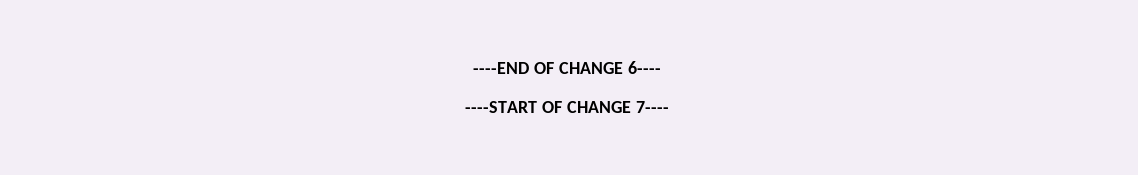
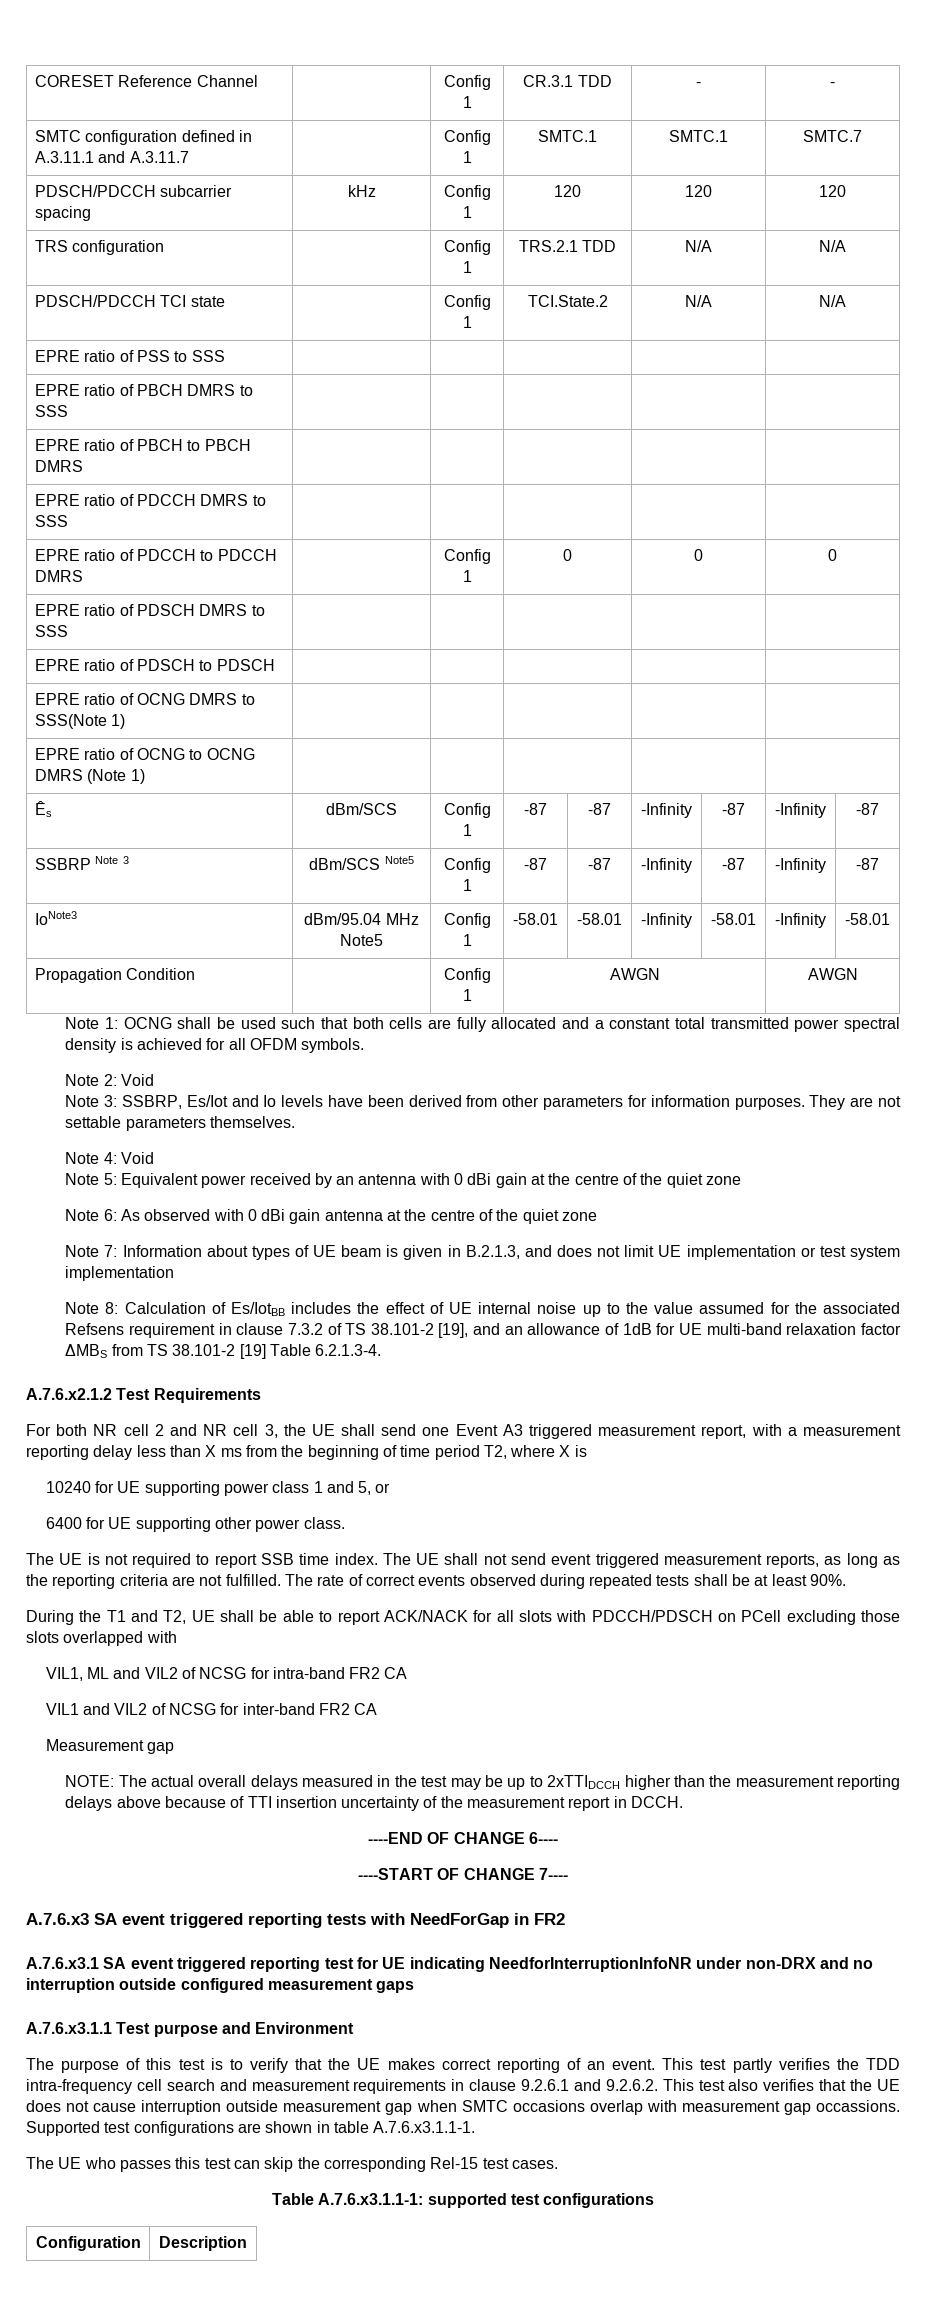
(473, 68) none -> [34,75,258,87] [443,75,491,90] [462,96,472,108] [523,75,612,87] [696,82,702,87] [830,82,836,87] [34,130,252,145] [34,151,189,163] [443,130,491,145] [462,151,472,163] [538,130,597,142] [669,130,729,142] [803,130,863,142] [34,185,233,197] [34,206,91,221] [347,185,376,197] [443,185,491,200] [462,206,472,218] [554,185,582,197] [685,185,713,197] [819,185,847,197] [34,240,165,255] [443,240,491,255] [462,261,472,273] [518,240,617,252] [685,240,713,252] [819,240,847,252] [34,295,225,307] [443,295,491,310] [462,316,472,328] [527,295,608,307] [685,295,713,307] [819,295,847,307] [34,350,225,362] [34,384,253,396] [34,405,68,417] [34,439,251,451] [34,460,83,472] [34,494,266,506] [34,515,68,527] [34,549,277,561] [34,570,83,582] [443,549,491,564] [462,570,472,582] [563,549,573,561] [694,549,704,561] [828,549,838,561] [34,604,265,616] [34,625,68,637] [34,659,275,671] [34,693,255,705] [34,714,126,729] [34,748,255,760] [34,769,145,784] [34,801,52,817] [326,803,397,815] [443,803,491,818] [462,824,472,836] [524,803,547,815] [588,803,611,815] [641,803,692,818] [722,803,745,815] [775,803,826,818] [856,803,879,815] [34,856,129,870] [309,856,414,870] [443,858,491,873] [462,879,472,891] [524,858,547,870] [588,858,611,870] [641,858,692,873] [722,858,745,870] [775,858,826,873] [856,858,879,870] [34,911,77,925] [304,913,419,925] [340,934,383,946] [443,913,491,928] [462,934,472,946] [513,913,558,925] [577,913,622,925] [641,913,692,928] [711,913,756,925] [775,913,826,928] [845,913,890,925] [34,968,196,983] [443,968,491,983] [462,989,472,1001] [609,968,660,980] [807,968,858,980] [65,1017,901,1032] [65,1038,365,1053] [65,1074,154,1086] [65,1095,902,1110] [65,1116,295,1131] [65,1152,154,1164] [65,1173,741,1188] [65,1209,598,1224] [65,1245,900,1260] [65,1266,175,1281] [65,1302,900,1317] [65,1323,901,1338] [65,1344,382,1359] [26,1388,261,1403] [26,1424,901,1439] [26,1445,587,1460] [45,1481,391,1496] [45,1517,345,1532] [26,1553,901,1568] [26,1574,847,1589] [26,1610,901,1625] [26,1631,177,1646] [45,1667,408,1681] [45,1703,378,1715] [45,1739,174,1754] [65,1775,901,1790] [65,1796,684,1811] CORESET Reference Channel | | Config 1 | CR.3.1 TDD | - | - // SMTC configuration defined in A.3.11.1 and A.3.11.7 | | Config 1 | SMTC.1 | SMTC.1 | SMTC.7 // PDSCH/PDCCH subcarrier spacing | kHz | Config 1 | 120 | 120 | 120 // TRS configuration | | Config 1 | TRS.2.1 TDD | N/A | N/A // PDSCH/PDCCH TCI state | | Config 1 | TCI.State.2 | N/A | N/A // EPRE ratio of PSS to SSS | | | | | // EPRE ratio of PBCH DMRS to SSS | | | | | // EPRE ratio of PBCH to PBCH DMRS | | | | | // EPRE ratio of PDCCH DMRS to SSS | | | | | // EPRE ratio of PDCCH to PDCCH DMRS | | Config 1 | 0 | 0 | 0 // EPRE ratio of PDSCH DMRS to SSS | | | | | // EPRE ratio of PDSCH to PDSCH | | | | | // EPRE ratio of OCNG DMRS to SSS(Note 1) | | | | | // EPRE ratio of OCNG to OCNG DMRS (Note 1) | | | | | // Ês | dBm/SCS | Config 1 | -87 | -87 | -Infinity | -87 | -Infinity | -87 // SSBRP Note 3 | dBm/SCS Note5 | Config 1 | -87 | -87 | -Infinity | -87 | -Infinity | -87 // IoNote3 | dBm/95.04 MHz Note5 | Config 1 | -58.01 | -58.01 | -Infinity | -58.01 | -Infinity | -58.01 // Propagation Condition | | Config 1 | AWGN | AWGN // Note 1: OCNG shall be used such that both cells are fully allocated and a constant total transmitted power spectral density is achieved for all OFDM symbols. // Note 2: Void // Note 3: SSBRP, Es/Iot and Io levels have been derived from other parameters for information purposes. They are not settable parameters themselves. // Note 4: Void // Note 5: Equivalent power received by an antenna with 0 dBi gain at the centre of the quiet zone // Note 6: As observed with 0 dBi gain antenna at the centre of the quiet zone // Note 7: Information about types of UE beam is given in B.2.1.3, and does not limit UE implementation or test system implementation // Note 8: Calculation of Es/IotBB includes the effect of UE internal noise up to the value assumed for the associated Refsens requirement in clause 7.3.2 of TS 38.101-2 [19], and an allowance of 1dB for UE multi-band relaxation factor ΔMBS from TS 38.101-2 [19] Table 6.2.1.3-4. // A.7.6.x2.1.2 Test Requirements // For both NR cell 2 and NR cell 3, the UE shall send one Event A3 triggered measurement report, with a measurement reporting delay less than X ms from the beginning of time period T2, where X is // 10240 for UE supporting power class 1 and 5, or // 6400 for UE supporting other power class. // The UE is not required to report SSB time index. The UE shall not send event triggered measurement reports, as long as the reporting criteria are not fulfilled. The rate of correct events observed during repeated tests shall be at least 90%. // During the T1 and T2, UE shall be able to report ACK/NACK for all slots with PDCCH/PDSCH on PCell excluding those slots overlapped with // VIL1, ML and VIL2 of NCSG for intra-band FR2 CA // VIL1 and VIL2 of NCSG for inter-band FR2 CA // Measurement gap // NOTE: The actual overall delays measured in the test may be up to 2xTTIDCCH higher than the measurement reporting delays above because of TTI insertion uncertainty of the measurement report in DCCH. //
(669, 107) none -> [26,1913,565,1928] [26,1957,874,1972] [26,1978,415,1993] [26,2022,355,2037] [26,2058,900,2073] [26,2079,900,2094] [26,2100,900,2115] [26,2121,476,2136] [26,2157,558,2172] [271,2193,655,2208] [35,2236,141,2251] [159,2236,247,2251] // A.7.6.x3 SA event triggered reporting tests with NeedForGap in FR2 // A.7.6.x3.1 SA event triggered reporting test for UE indicating NeedforInterruptionInfoNR under non-DRX and no interruption outside configured measurement gaps // A.7.6.x3.1.1 Test purpose and Environment // The purpose of this test is to verify that the UE makes correct reporting of an event. This test partly verifies the TDD intra-frequency cell search and measurement requirements in clause 9.2.6.1 and 9.2.6.2. This test also verifies that the UE does not cause interruption outside measurement gap when SMTC occasions overlap with measurement gap occassions. Supported test configurations are shown in table A.7.6.x3.1.1-1. // The UE who passes this test can skip the corresponding Rel-15 test cases. // Table A.7.6.x3.1.1-1: supported test configurations // Configuration | Description

